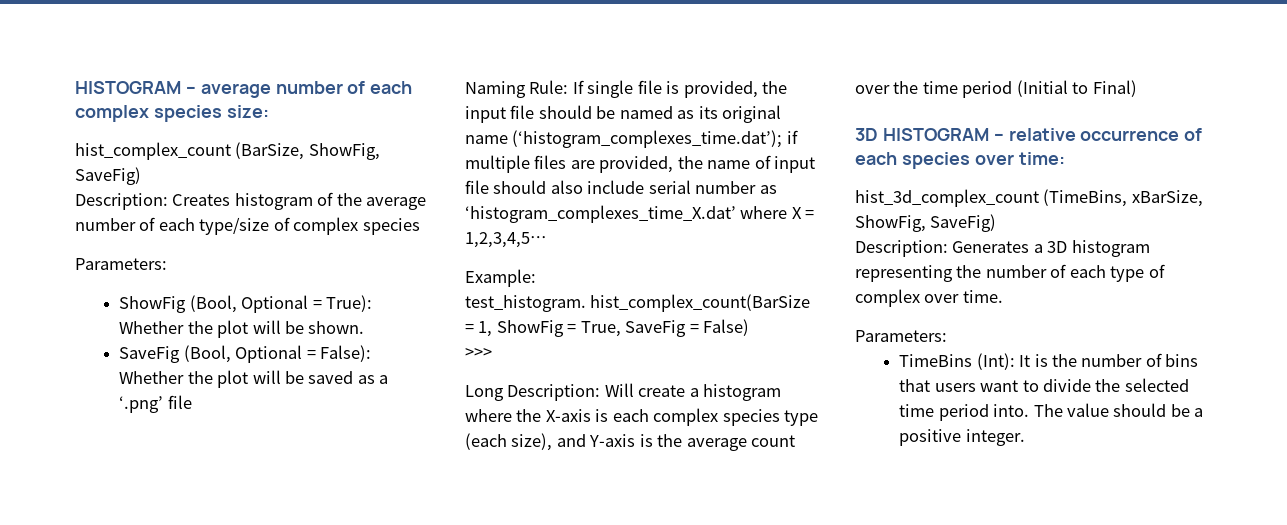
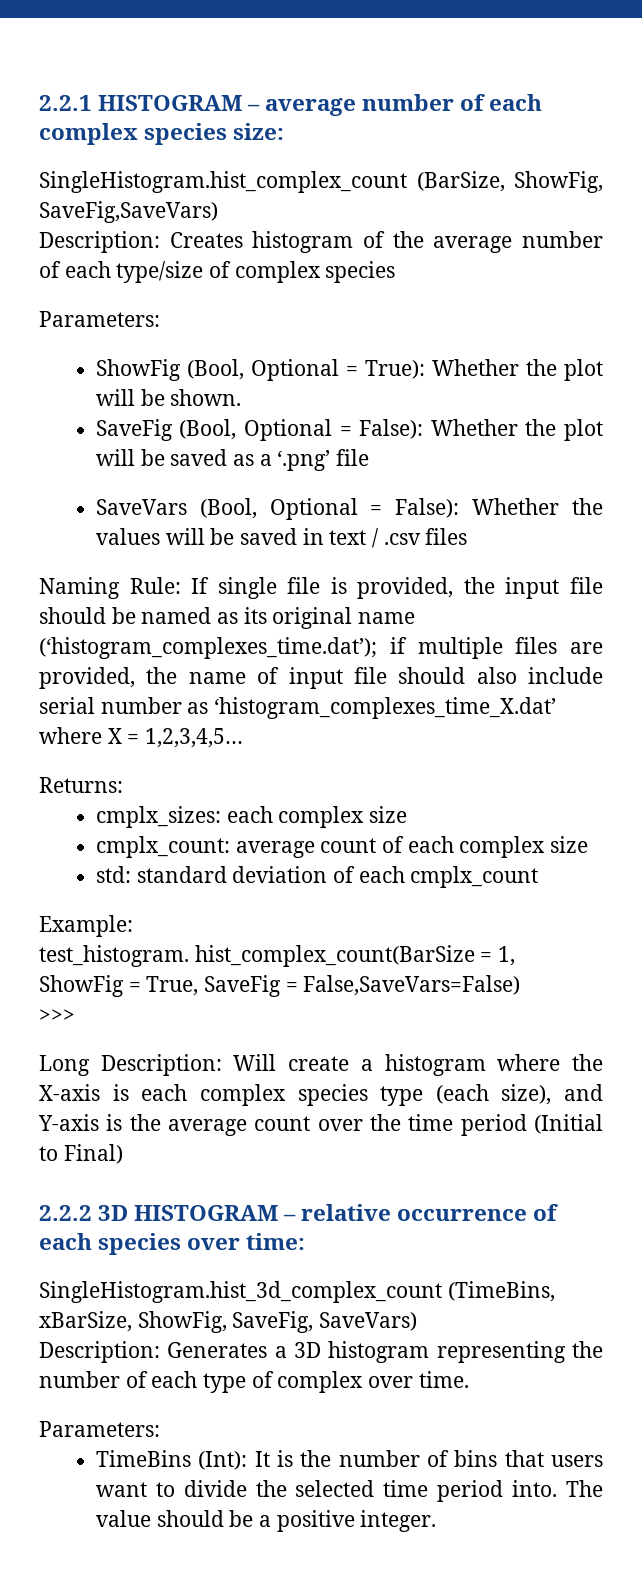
(75, 87) none -> [39,95,92,111] 2.2.1
[75,142,231,160] hist_complex_count -> [39,171,407,193] SingleHistogram.hist_complex_count
[75,167,141,185] SaveFig) -> [39,201,218,223] SaveFig,SaveVars)
(192, 402) none -> [95,498,604,520] [95,528,468,548] // SaveVars (Bool, Optional = False): Whether the values will be saved in text / .csv files
(547, 240) none -> [39,777,123,793] [95,806,407,828] [95,836,588,858] [95,866,539,888] // Returns: // cmplx_sizes: each complex size // cmplx_count: average count of each complex size // std: standard deviation of each cmplx_count
[703,319,750,336] False) -> [303,975,521,996] False,SaveVars=False)
(1137, 88) none -> [39,1205,92,1221] 2.2.2
[855,189,1039,207] hist_3d_complex_count -> [39,1281,442,1303] SingleHistogram.hist_3d_complex_count
[930,214,997,232] SaveFig) -> [232,1311,418,1333] SaveFig, SaveVars)

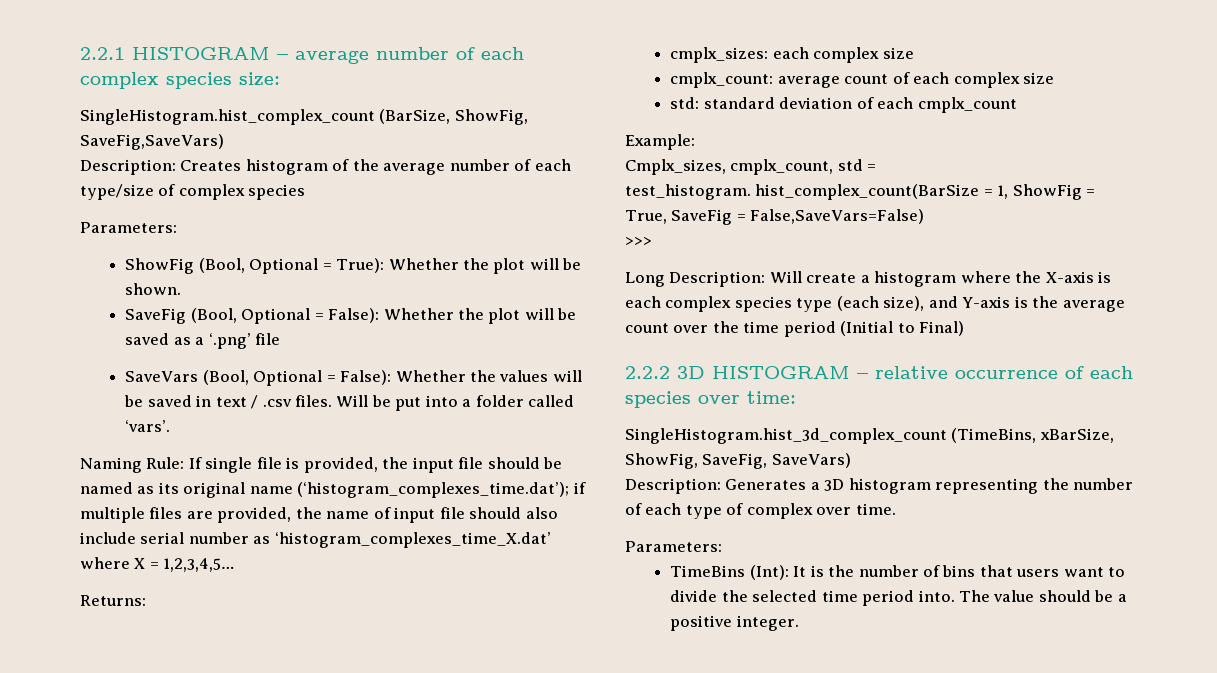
[425,528,468,545] files -> [295,395,575,411] [125,420,171,432] files. Will be put into a folder called ‘vars’.
(133, 926) none -> [625,159,877,175] // Cmplx_sizes, cmplx_count, std =

